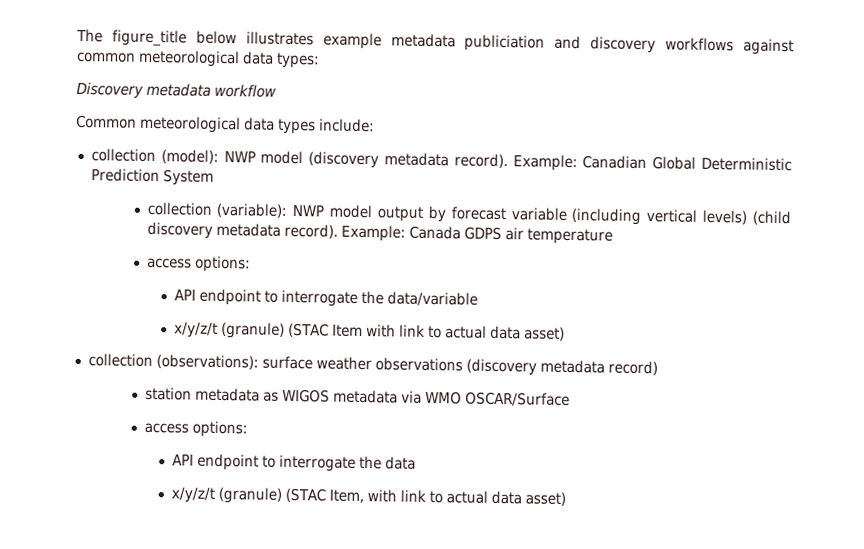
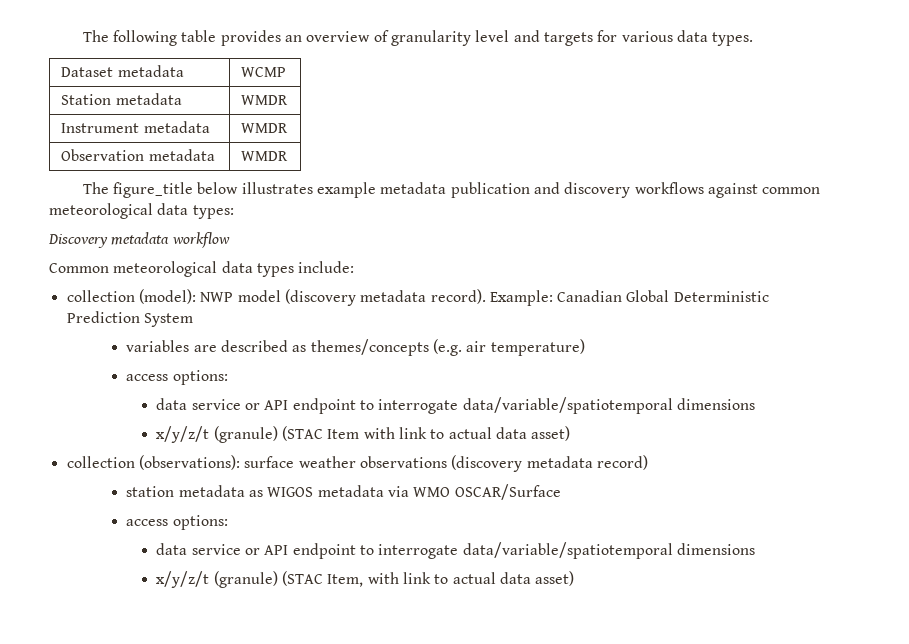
[76,28,103,43] The -> [82,30,754,46] [61,65,184,77] [241,67,287,77] [61,93,182,105] [241,95,289,105] [61,121,210,133] [241,123,289,133] [61,149,215,161] [241,151,289,161] [82,182,109,194] The following table provides an overview of granularity level and targets for various data types. // Dataset metadata | WCMP // Station metadata | WMDR // Instrument metadata | WMDR // Observation metadata | WMDR // The
[464,34,546,52] publiciation -> [450,182,530,198] publication
[146,201,791,226] [146,221,613,245] [146,255,251,273] [173,288,478,307] collection (variable): NWP model output by forecast variable (including vertical levels) (child discovery metadata record). Example: Canada GDPS air temperature // access options: // API endpoint to interrogate the data/variable -> [126,339,585,356] [126,370,228,385] [156,397,755,414] variables are described as themes/concepts (e.g. air temperature) // access options: // data service or API endpoint to interrogate data/variable/spatiotemporal dimensions
[171,453,416,472] API endpoint to interrogate the data -> [156,542,755,559] data service or API endpoint to interrogate data/variable/spatiotemporal dimensions

